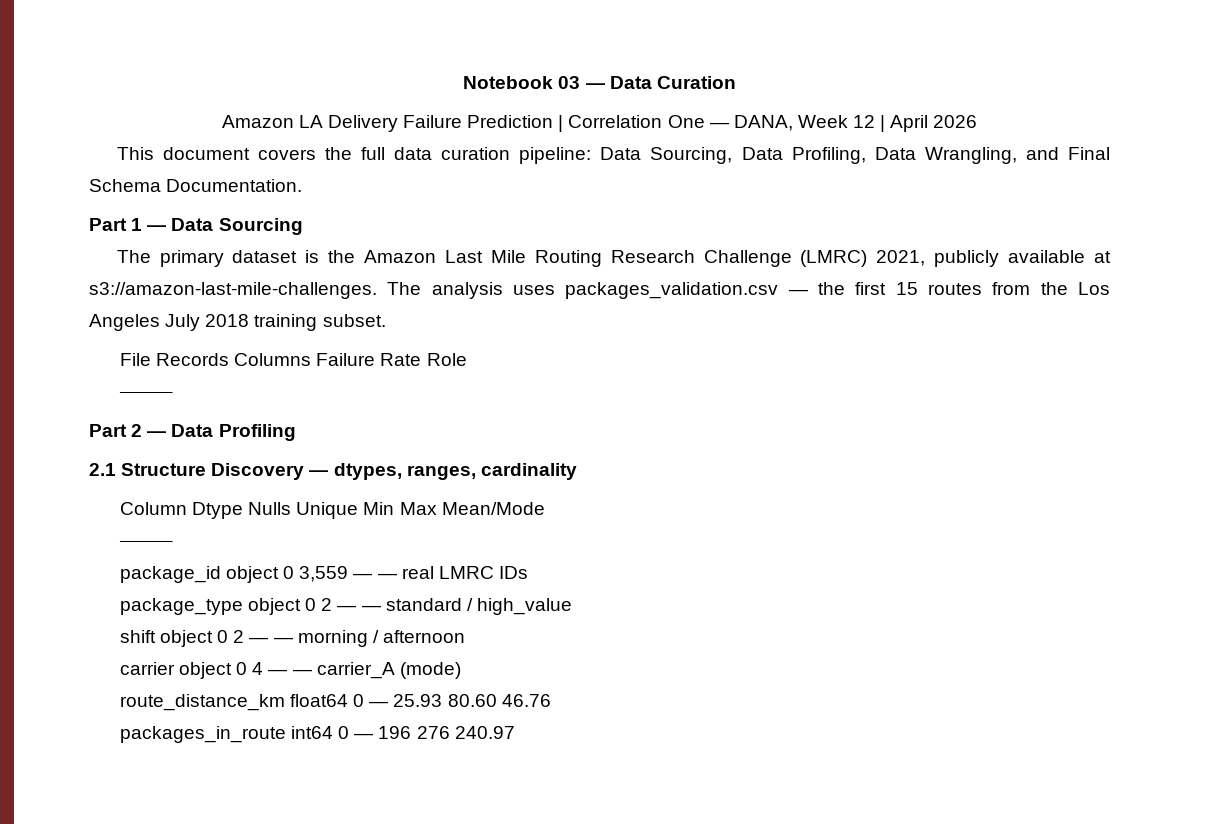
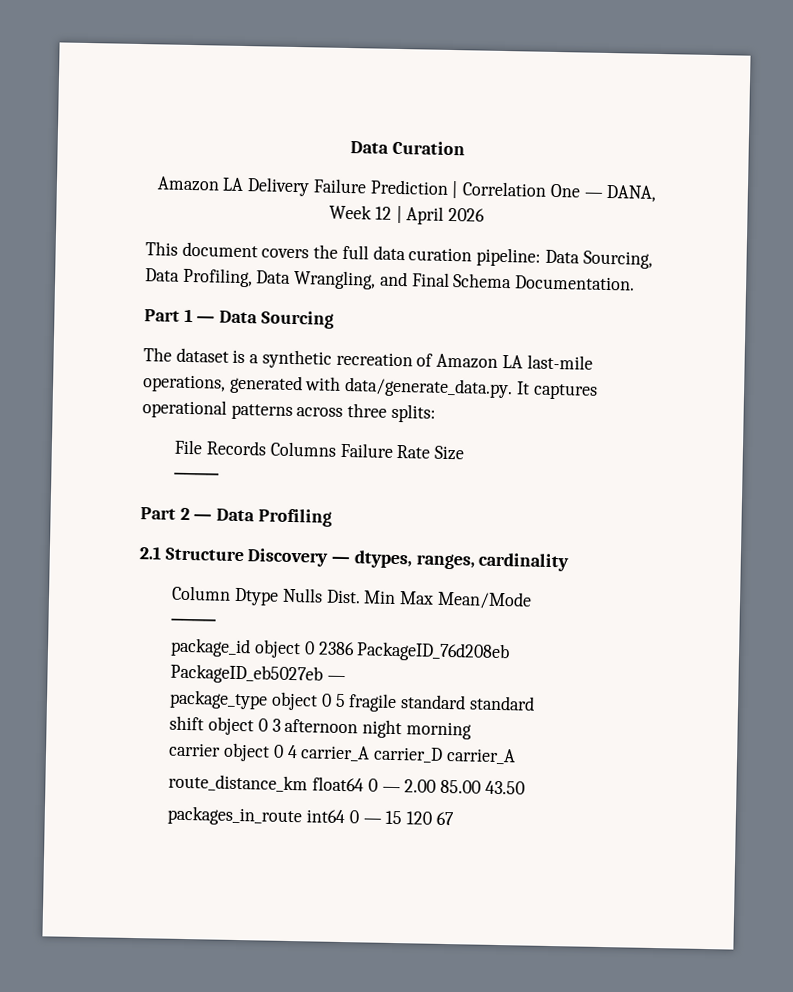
[463,76,605,89] Notebook 03 — -> (350, 147) none
[159,250,224,267] primary -> (172, 354) none
[328,250,1112,267] [89,282,1111,299] [89,314,386,331] the Amazon Last Mile Routing Research Challenge (LMRC) 2021, publicly available at s3://amazon-last-mile-challenges. The analysis uses packages_validation.csv — the first 15 routes from the Los Angeles July 2018 training subset. -> [249,349,593,370] [142,374,598,400] [142,399,436,423] a synthetic recreation of Amazon LA last-mile operations, generated with data/generate_data.py. It captures operational patterns across three splits:
[426,353,467,366] Role -> [433,445,464,461] Size
[296,502,359,519] Unique -> [325,589,361,604] Dist.
[299,566,528,582] [119,598,572,615] 3,559 — — real LMRC IDs // package_type object 0 2 — — standard / high_value -> [317,641,511,663] [170,663,347,685] [169,689,535,713] 2386 PackageID_76d208eb PackageID_eb5027eb — // package_type object 0 5 fragile standard standard
[233,630,293,643] 2 — — -> [271,718,402,739] 3 afternoon night
[372,630,465,643] / afternoon -> (472, 730) none
[268,662,461,679] — — carrier_A (mode) -> [300,745,516,765] carrier_A carrier_D carrier_A
[393,694,551,707] 25.93 80.60 46.76 -> [404,779,525,795] 2.00 85.00 43.50
[378,726,515,739] 196 276 240.97 -> [385,810,454,826] 15 120 67

